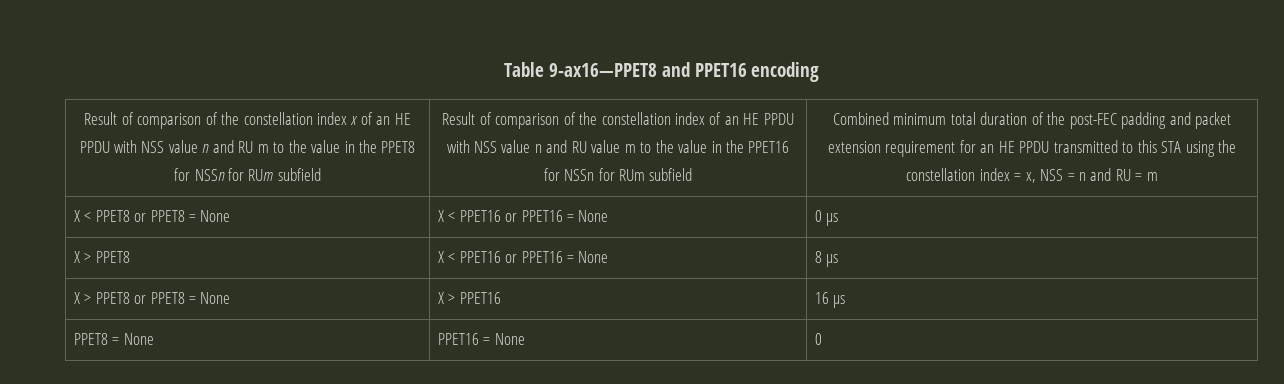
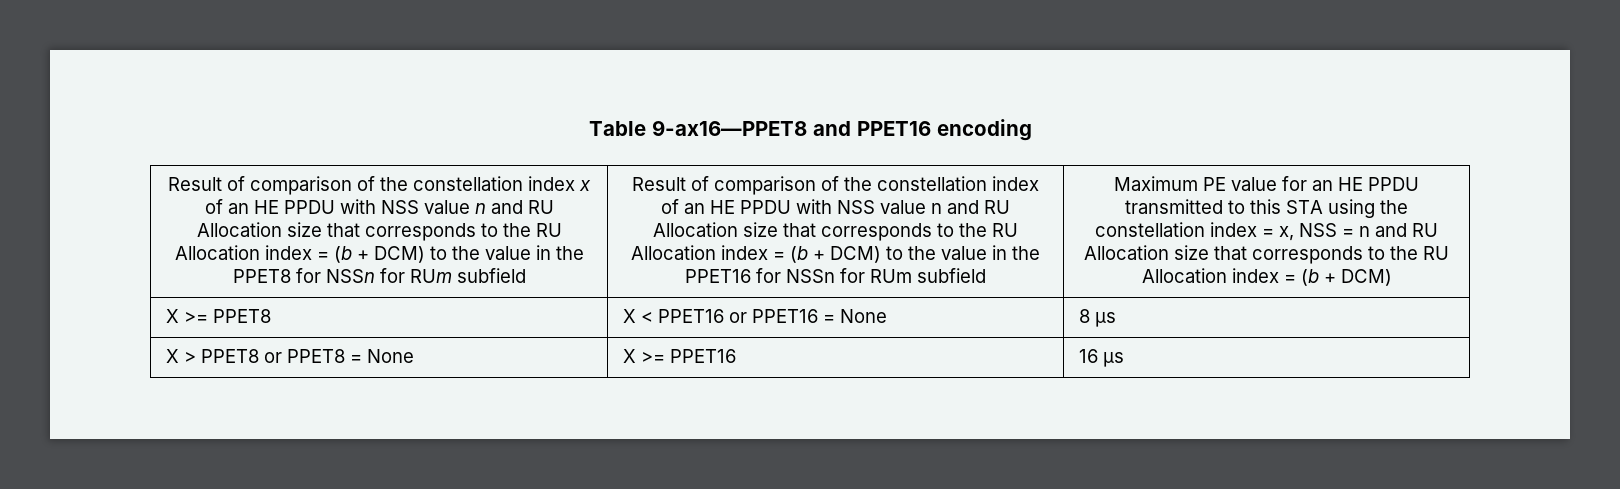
[257,144,269,153] m -> [196,222,562,241] [174,245,425,263] Allocation size that corresponds to the RU Allocation index = (b + DCM)
[591,140,636,153] value m -> [653,222,1018,241] [631,245,881,263] Allocation size that corresponds to the RU Allocation index = (b + DCM)
[832,112,1232,129] [828,141,956,157] Combined minimum total duration of the post-FEC padding and packet extension requirement -> [1114,176,1277,191] Maximum PE value
[1135,172,1158,181] [73,210,231,222] [437,210,609,222] [814,210,839,226] [73,251,92,263] = m // X < PPET8 or PPET8 = None | X < PPET16 or PPET16 = None | 0 μs // X > -> [1084,245,1449,264] [1141,268,1392,286] [166,309,209,323] Allocation size that corresponds to the RU Allocation index = (b + DCM) // X >=
[448,294,456,304] > -> [641,352,666,363] >=
[73,333,154,345] [437,333,525,345] [814,333,822,345] // PPET8 = None | PPET16 = None | 0 -> (1125, 359) none

